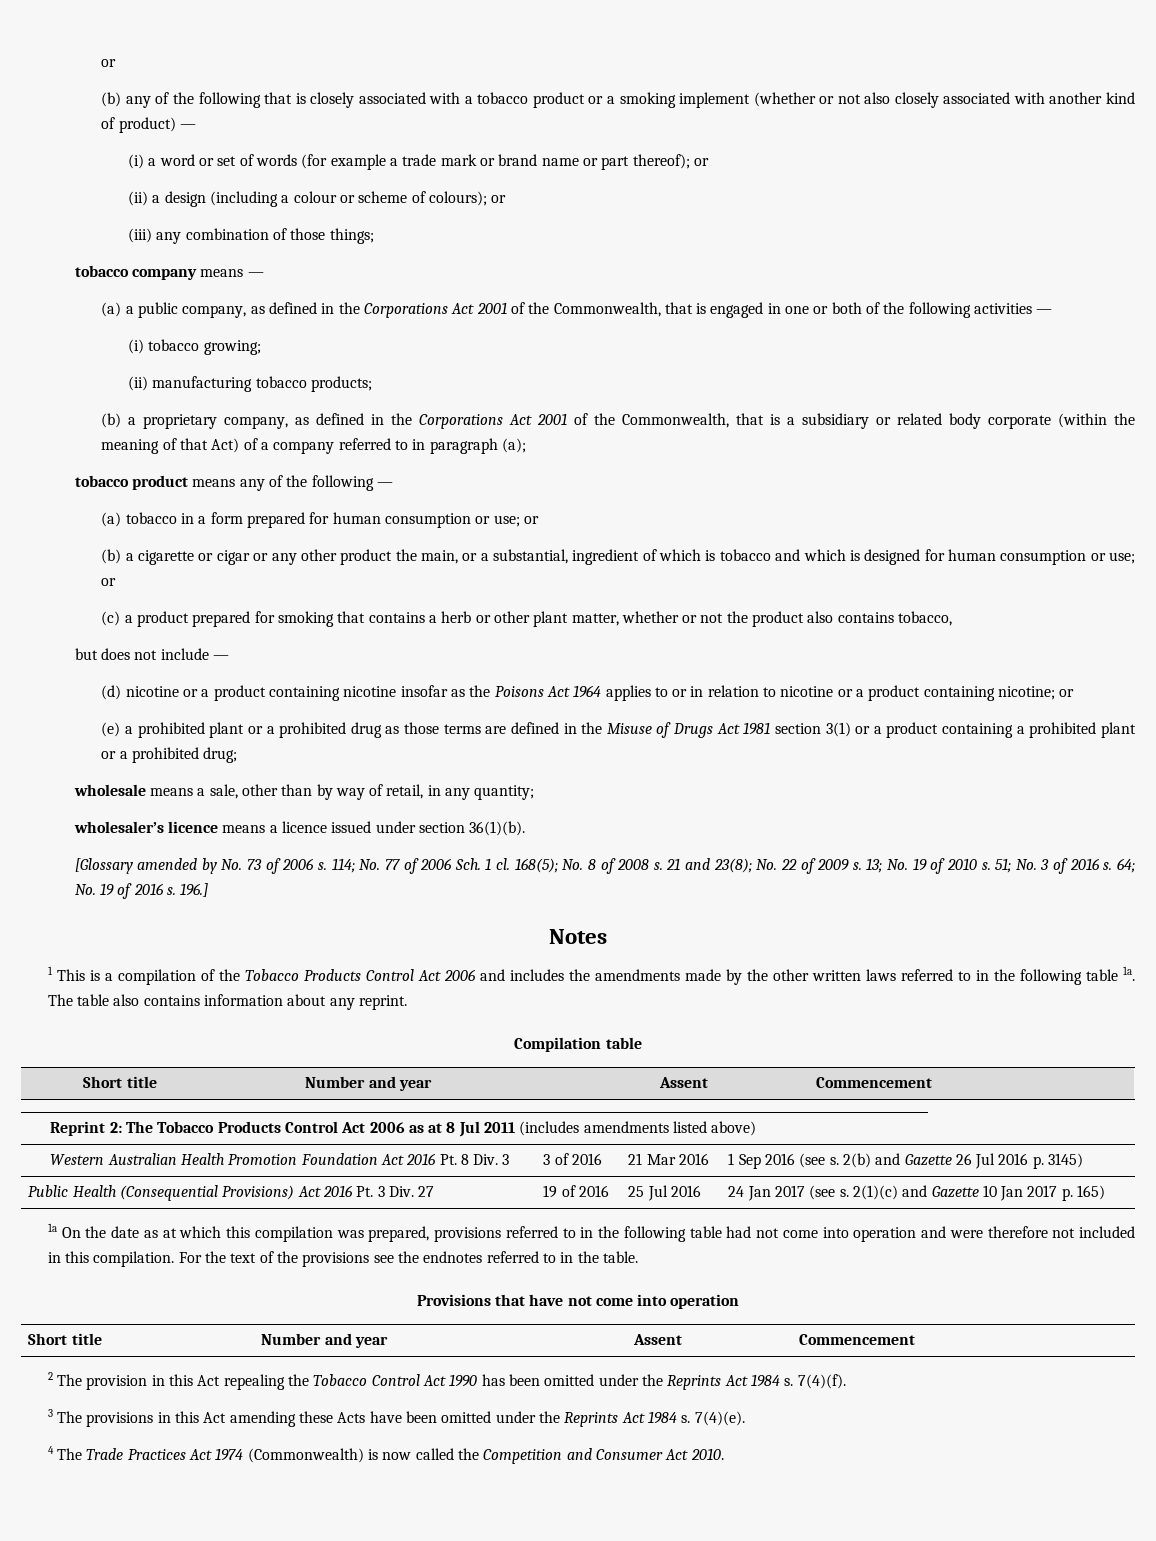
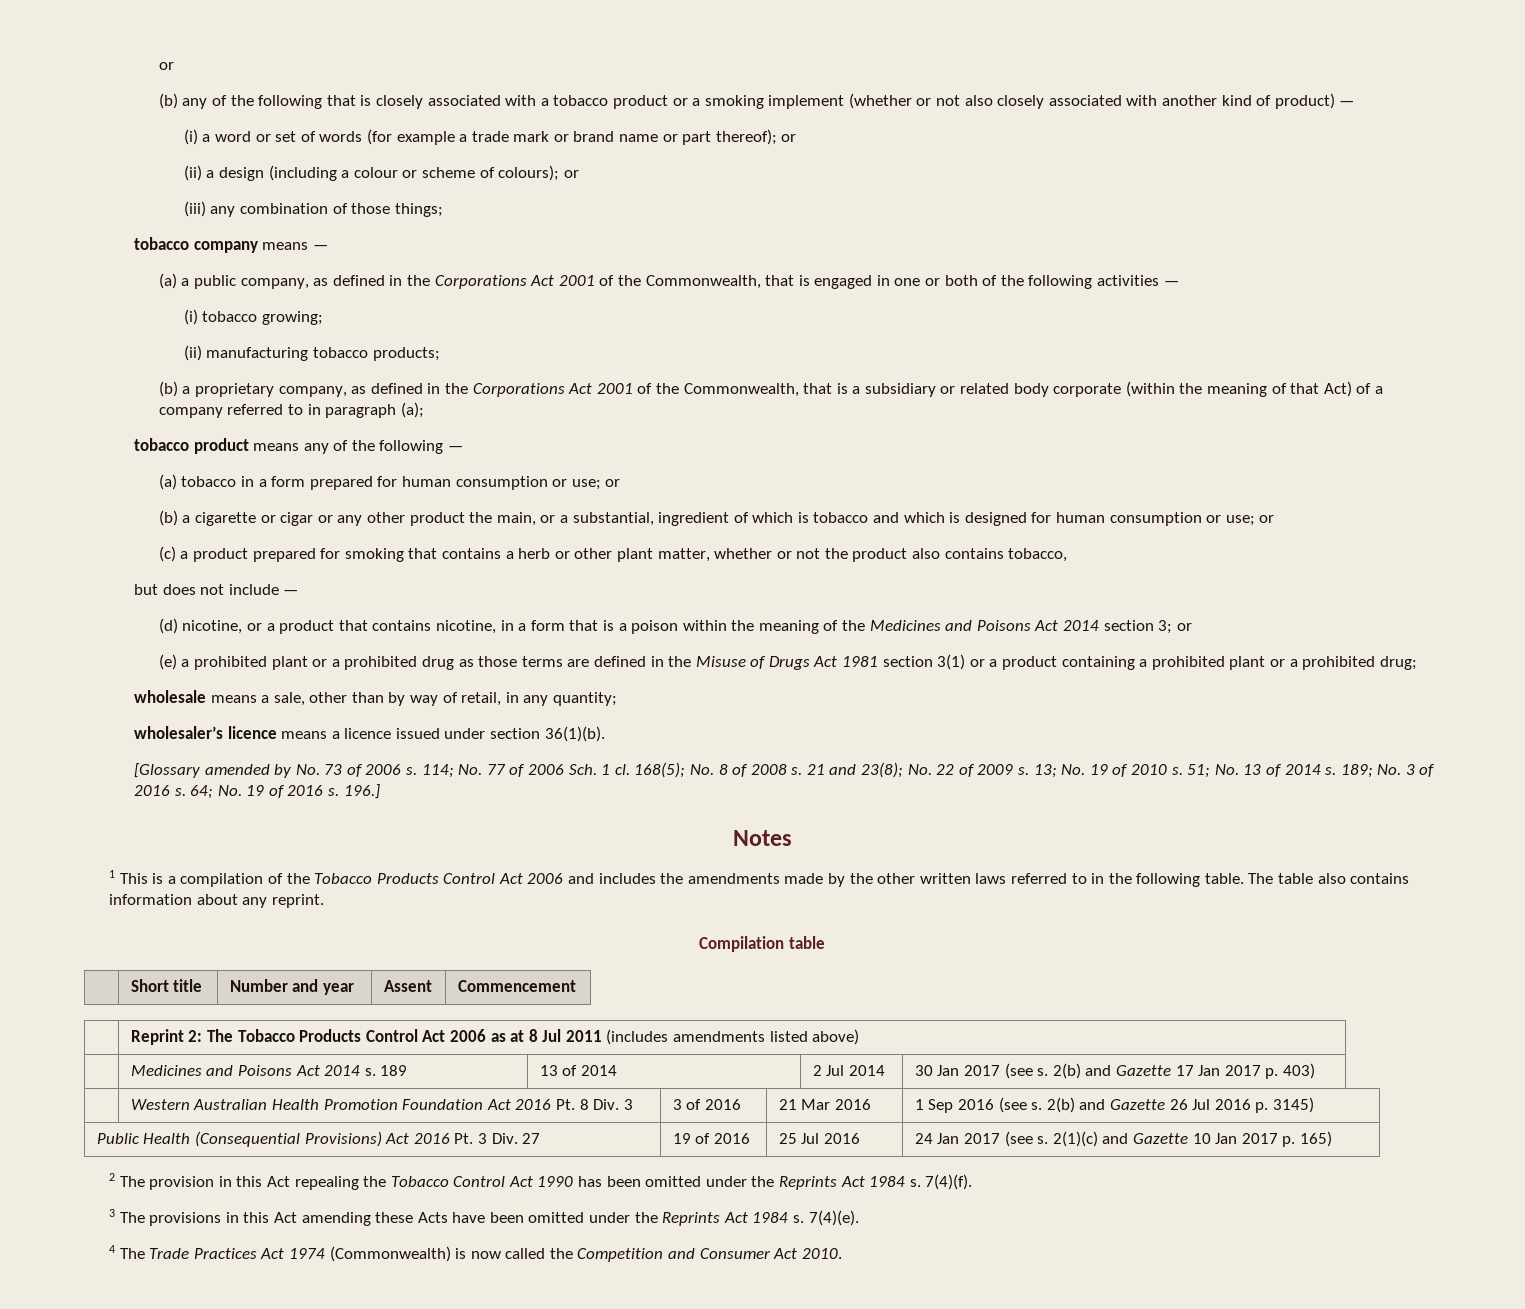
[125,685,1056,701] nicotine or a product containing nicotine insofar as the Poisons Act 1964 applies to or in relation to nicotine or a product containing nicotine; -> [182,620,1173,634] nicotine, or a product that contains nicotine, in a form that is a poison within the meaning of the Medicines and Poisons Act 2014 section 3;
(1037, 864) none -> [1243,764,1402,778] 13 of 2014 s. 189; No.
[1085,966,1135,981] table 1a. -> [1204,873,1244,884] table.
(757, 1128) none -> [130,1065,408,1076] [539,1065,617,1076] [812,1065,885,1076] [914,1063,1315,1079] // | Medicines and Poisons Act 2014 s. 189 | 13 of 2014 | 2 Jul 2014 | 30 Jan 2017 (see s. 2(b) and Gazette 17 Jan 2017 p. 403)
[47,1223,1135,1242] [47,1251,638,1267] [416,1294,740,1309] [28,1333,102,1345] [261,1333,388,1348] [633,1334,683,1345] [799,1334,916,1345] // 1a On the date as at which this compilation was prepared, provisions referred to in the following table had not come into operation and were therefore not included in this compilation. For the text of the provisions see the endnotes referred to in the table. // Provisions that have not come into operation // Short title | Number and year | Assent | Commencement -> (1332, 1139) none

